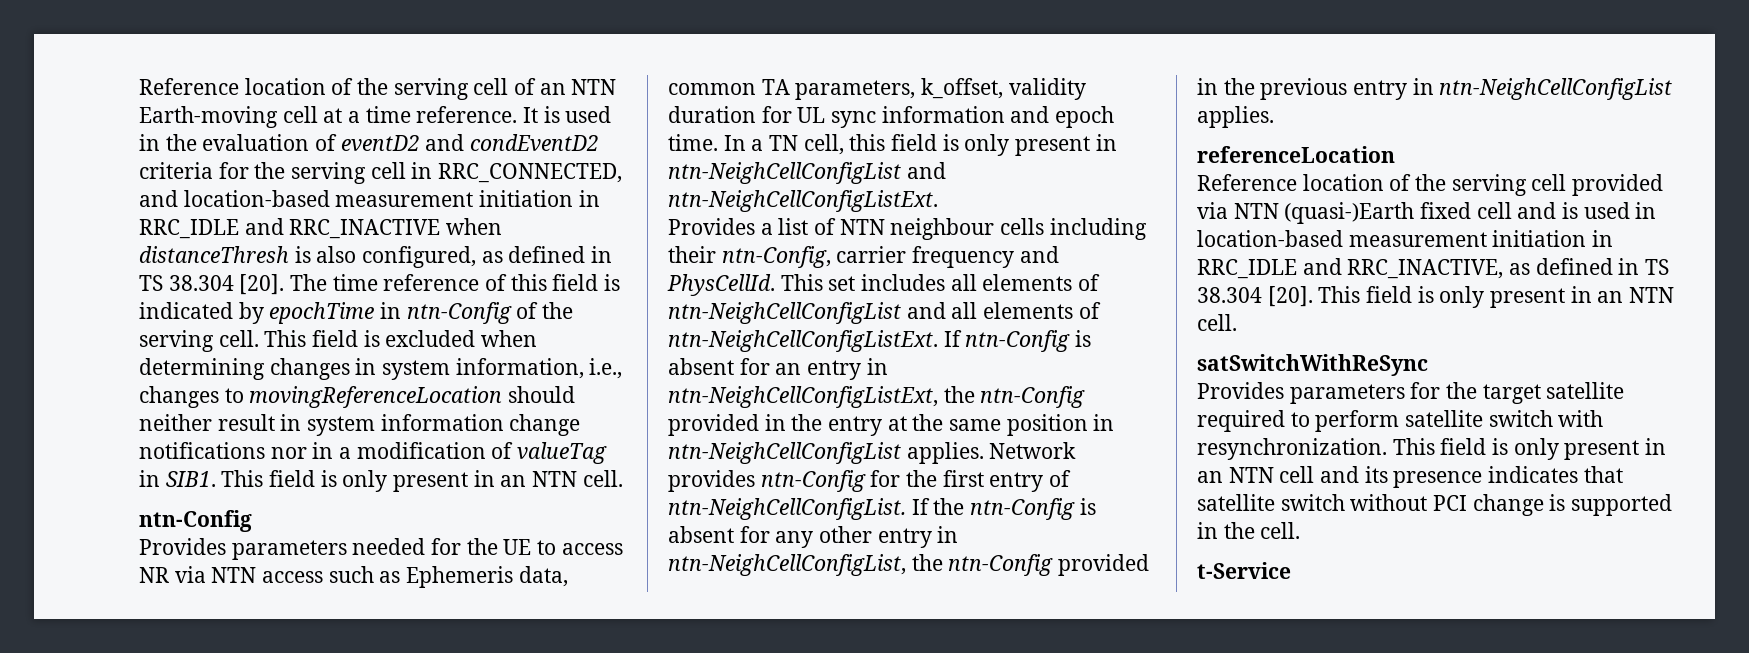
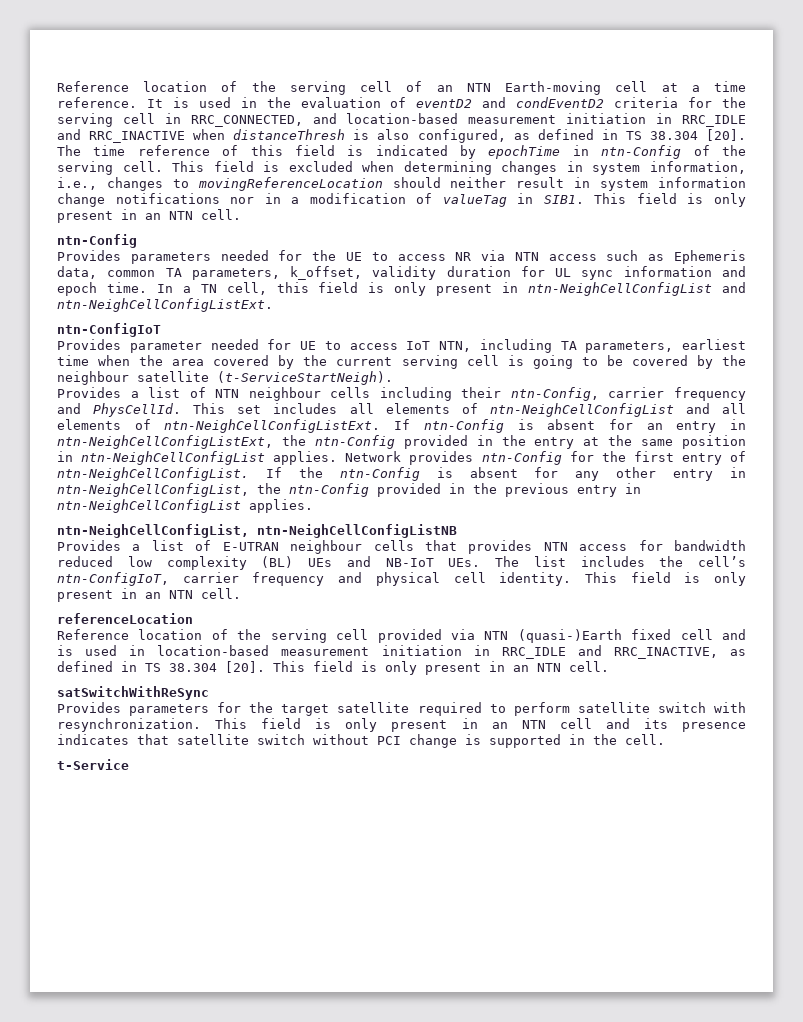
(938, 201) none -> [57,323,161,337] [57,339,746,353] [57,355,746,369] [57,371,393,385] // ntn-ConfigIoT // Provides parameter needed for UE to access IoT NTN, including TA parameters, earliest time when the area covered by the current serving cell is going to be covered by the neighbour satellite (t-ServiceStartNeigh).
(1274, 117) none -> [57,524,457,538] [57,540,746,554] [57,556,746,570] [57,572,747,586] [57,588,241,602] // ntn-NeighCellConfigList, ntn-NeighCellConfigListNB // Provides a list of E-UTRAN neighbour cells that provides NTN access for bandwidth reduced low complexity (BL) UEs and NB-IoT UEs. The list includes the cell’s ntn-ConfigIoT, carrier frequency and physical cell identity. This field is only present in an NTN cell.

